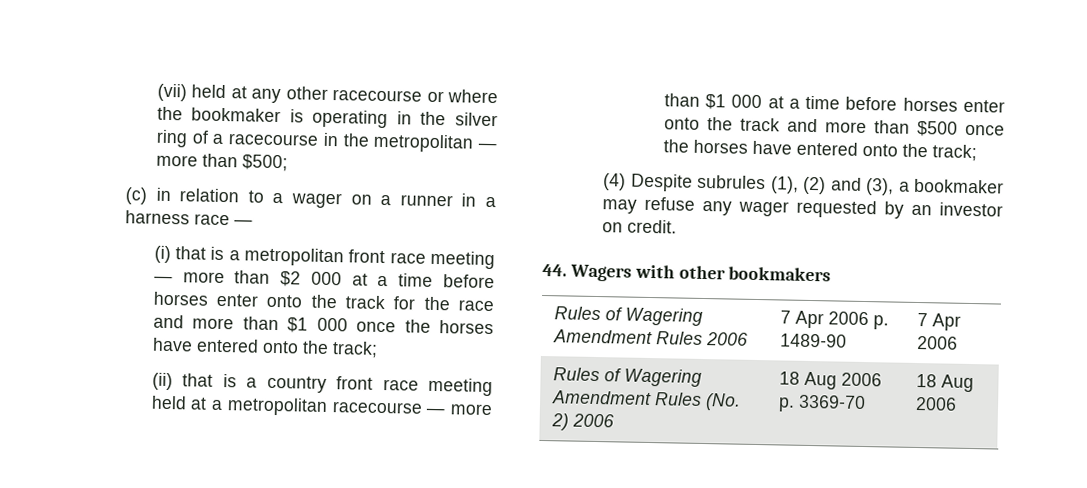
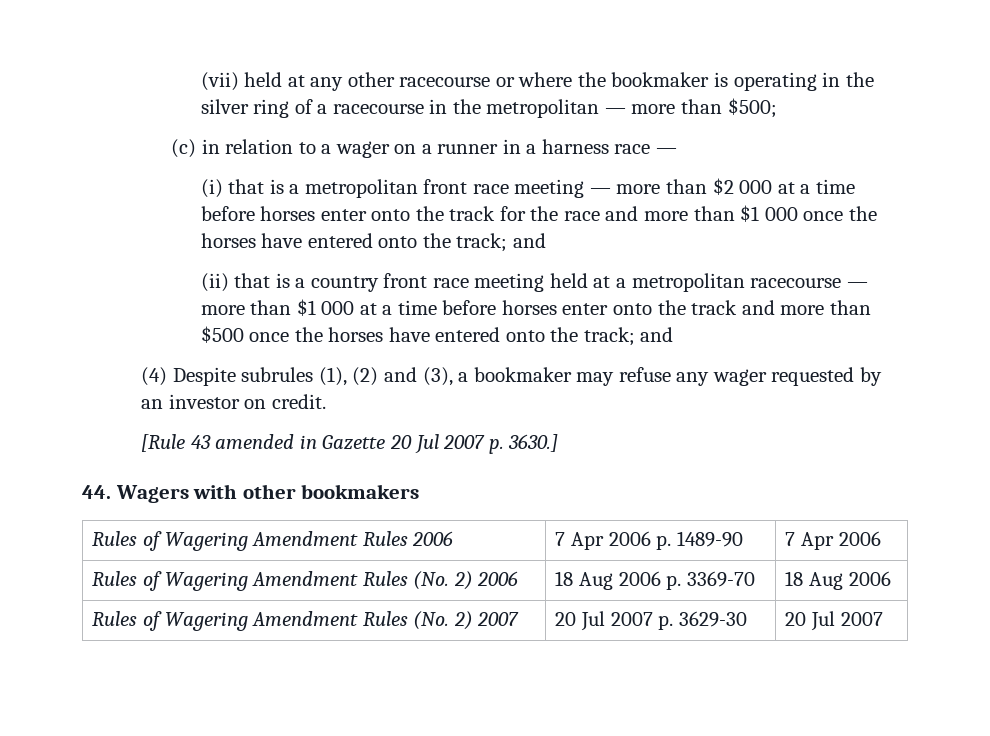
(378, 349) none -> [512,233,546,248] and
(977, 153) none -> [640,327,674,342] and
(678, 226) none -> [141,434,559,454] // [Rule 43 amended in Gazette 20 Jul 2007 p. 3630.]
(957, 403) none -> [92,611,520,631] [555,611,747,631] [785,611,883,631] // Rules of Wagering Amendment Rules (No. 2) 2007 | 20 Jul 2007 p. 3629-30 | 20 Jul 2007

